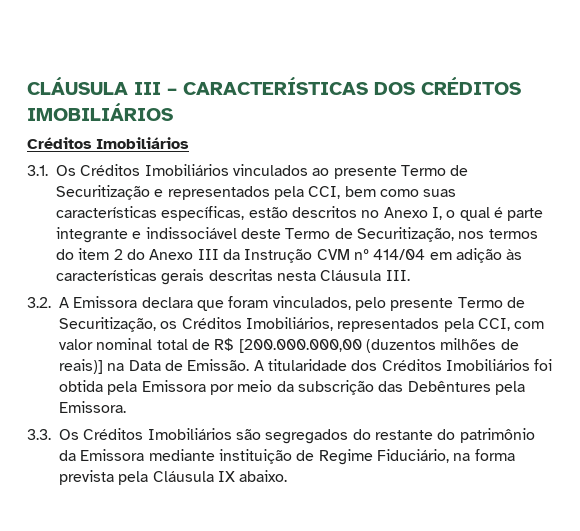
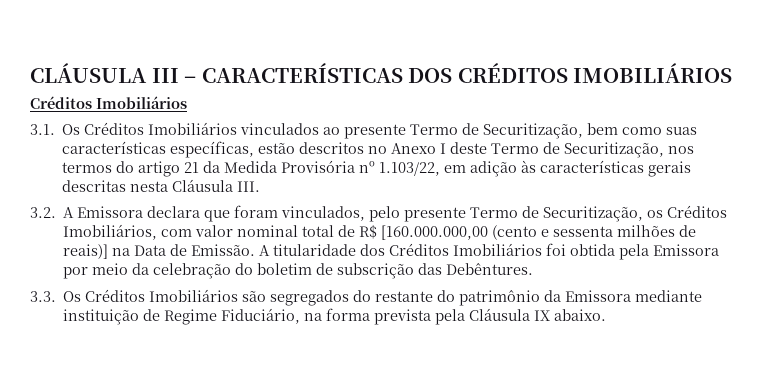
[56,185,341,200] Securitização e representados pela CCI, -> [483,123,584,139] Securitização,
[431,207,544,221] [56,227,237,243] I, o qual é parte integrante e indissociável -> [440,143,447,154] I
[78,248,426,263] item 2 do Anexo III da Instrução CVM nº 414/04 -> [138,160,441,177] artigo 21 da Medida Provisória nº 1.103/22,
[337,318,510,332] representados pela CCI, -> (158, 232) none
[238,339,436,353] [200.000.000,00 (duzentos -> [381,225,614,240] [160.000.000,00 (cento e sessenta
[297,380,525,395] [59,401,126,413] subscrição das Debêntures pela Emissora. -> [153,263,534,279] celebração do boletim de subscrição das Debêntures.

